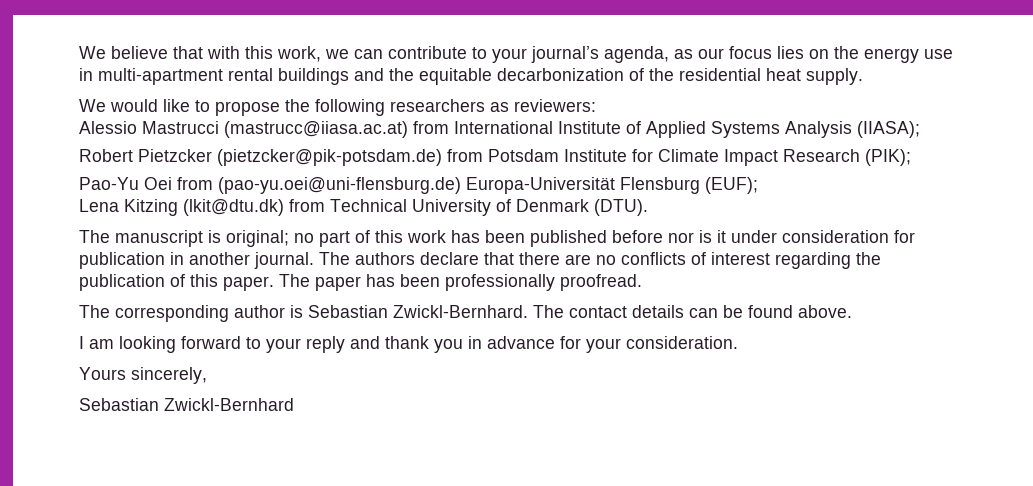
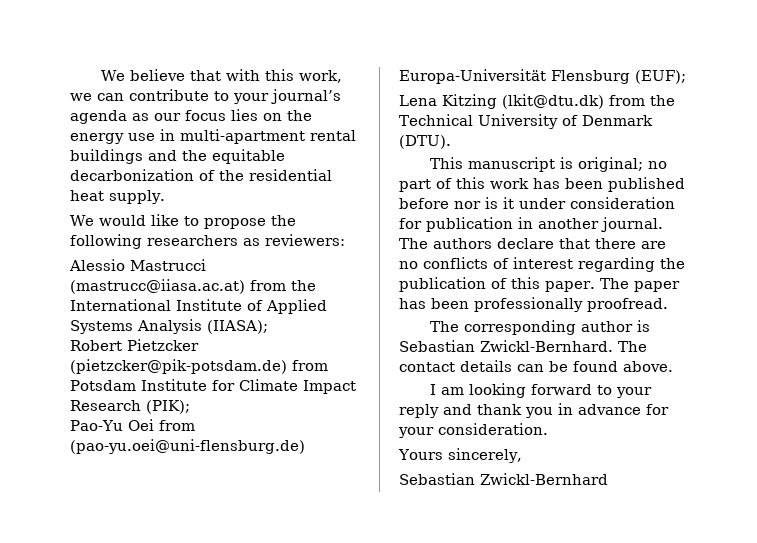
[604,46,669,63] agenda, -> [70,110,127,124] agenda
(449, 127) none -> [291,280,316,291] the
(325, 205) none -> [650,95,675,106] the
[79,230,110,243] The -> [430,157,464,169] This

